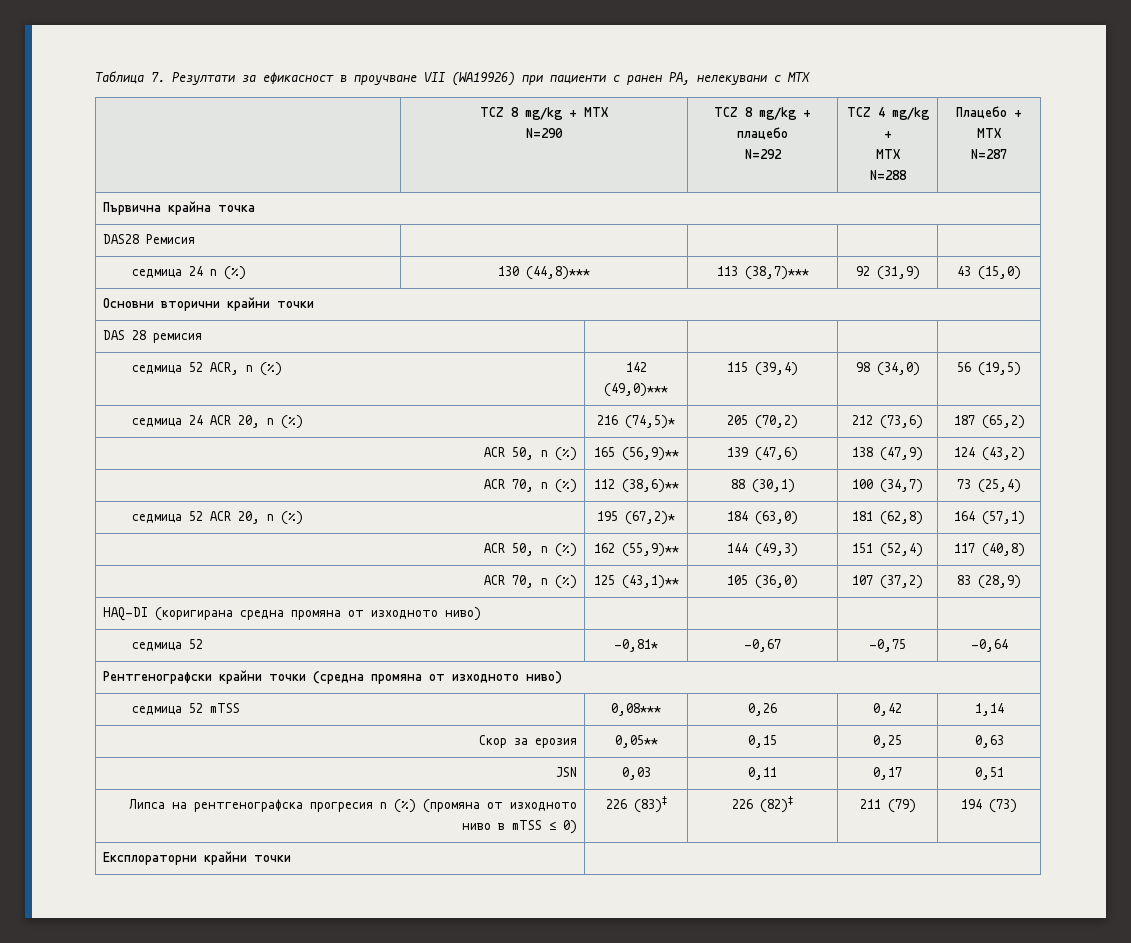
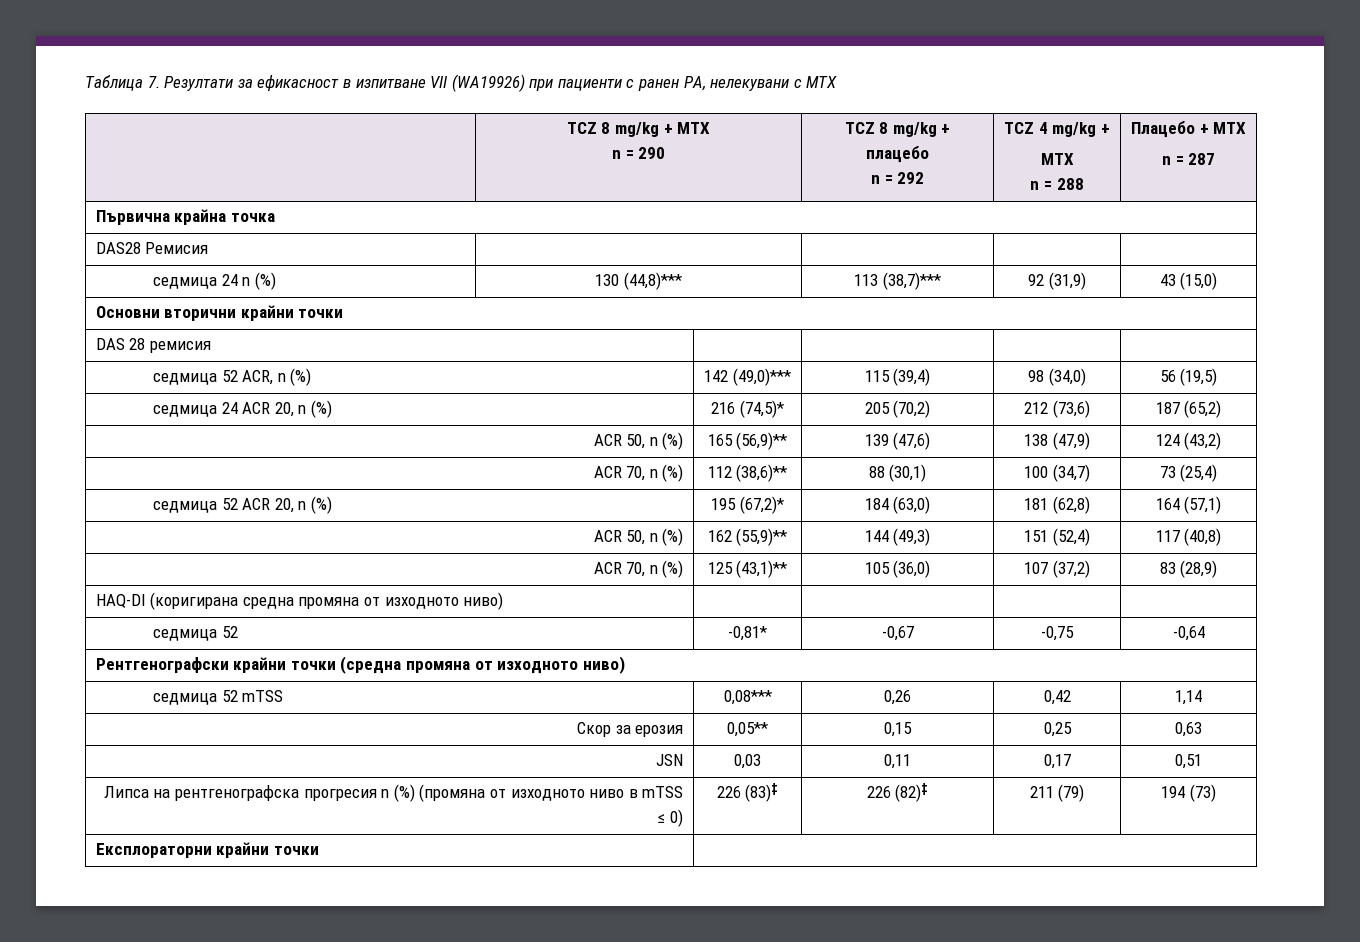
[354,75,417,85] проучване -> [355,79,426,88] изпитване
[526,128,563,138] N=290 -> [611,147,666,159] n = 290
[744,149,782,159] N=292 -> [870,172,925,184] n = 292
[869,170,907,180] N=288 -> [1030,178,1084,190] n = 288
[971,149,1007,159] N=287 -> [1161,153,1216,165] n = 287

